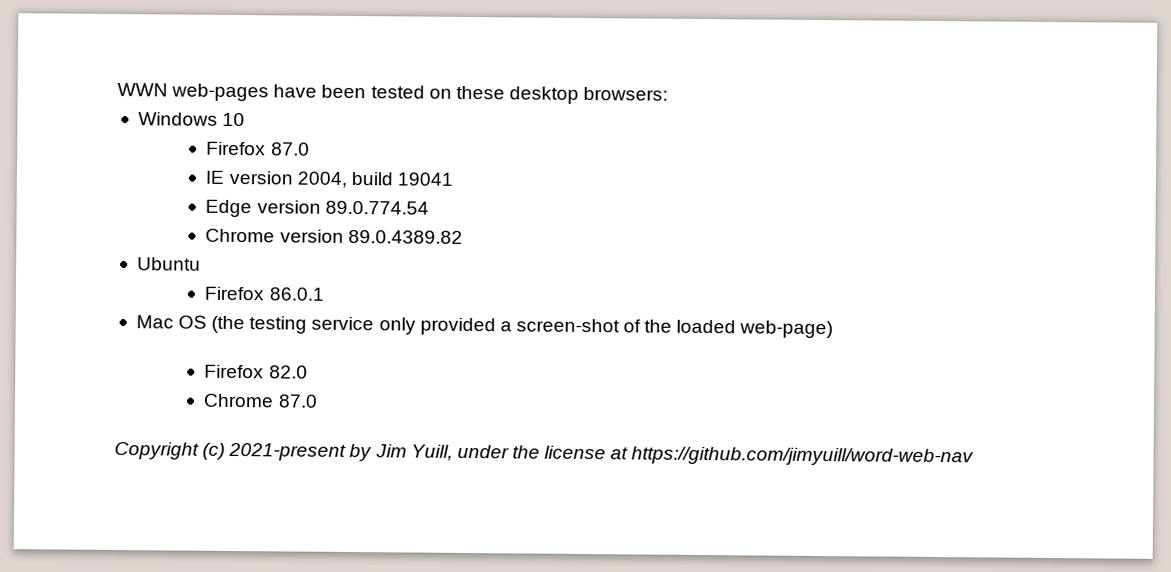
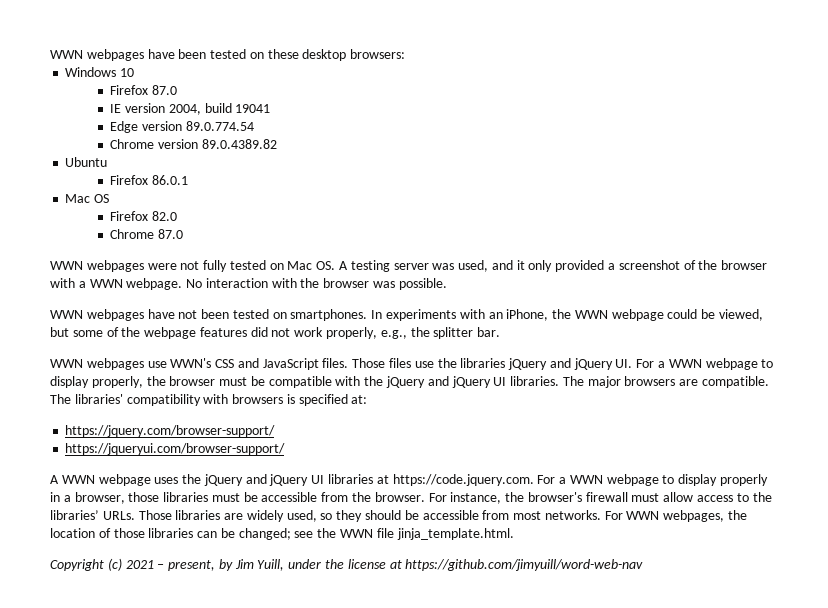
[117,82,270,102] WWN web-pages -> [50,49,144,61] WWN webpages
[211,315,834,339] [204,364,308,379] [203,393,318,408] (the testing service only provided a screen-shot of the loaded web-page) // Firefox 82.0 // Chrome 87.0 -> [110,211,178,221] [110,229,184,239] [50,260,768,272] [50,278,447,290] [50,309,764,321] [50,327,501,339] [50,358,774,370] [50,376,770,388] [50,394,368,406] [65,425,276,437] [65,443,286,455] [50,474,769,486] [50,492,772,504] [50,510,748,522] [50,528,514,540] // Firefox 82.0 // Chrome 87.0 // WWN webpages were not fully tested on Mac OS. A testing server was used, and it only provided a screenshot of the browser with a WWN webpage. No interaction with the browser was possible. // WWN webpages have not been tested on smartphones. In experiments with an iPhone, the WWN webpage could be viewed, but some of the webpage features did not work properly, e.g., the splitter bar. // WWN webpages use WWN's CSS and JavaScript files. Those files use the libraries jQuery and jQuery UI. For a WWN webpage to display properly, the browser must be compatible with the jQuery and jQuery UI libraries. The major browsers are compatible. The libraries' compatibility with browsers is specified at: // https://jquery.com/browser-support/ // https://jqueryui.com/browser-support/ // A WWN webpage uses the jQuery and jQuery UI libraries at https://code.jquery.com. For a WWN webpage to display properly in a browser, those libraries must be accessible from the browser. For instance, the browser's firewall must allow access to the libraries’ URLs. Those libraries are widely used, so they should be accessible from most networks. For WWN webpages, the location of those libraries can be changed; see the WWN file jinja_template.html.
[228,442,347,461] 2021-present -> [125,560,216,571] 2021 – present,

